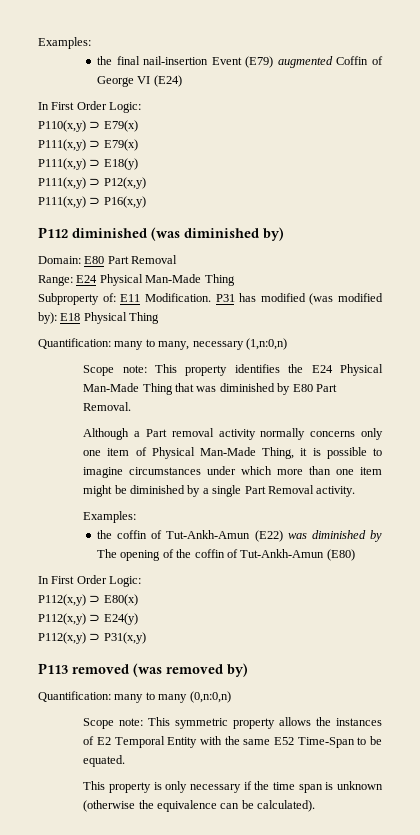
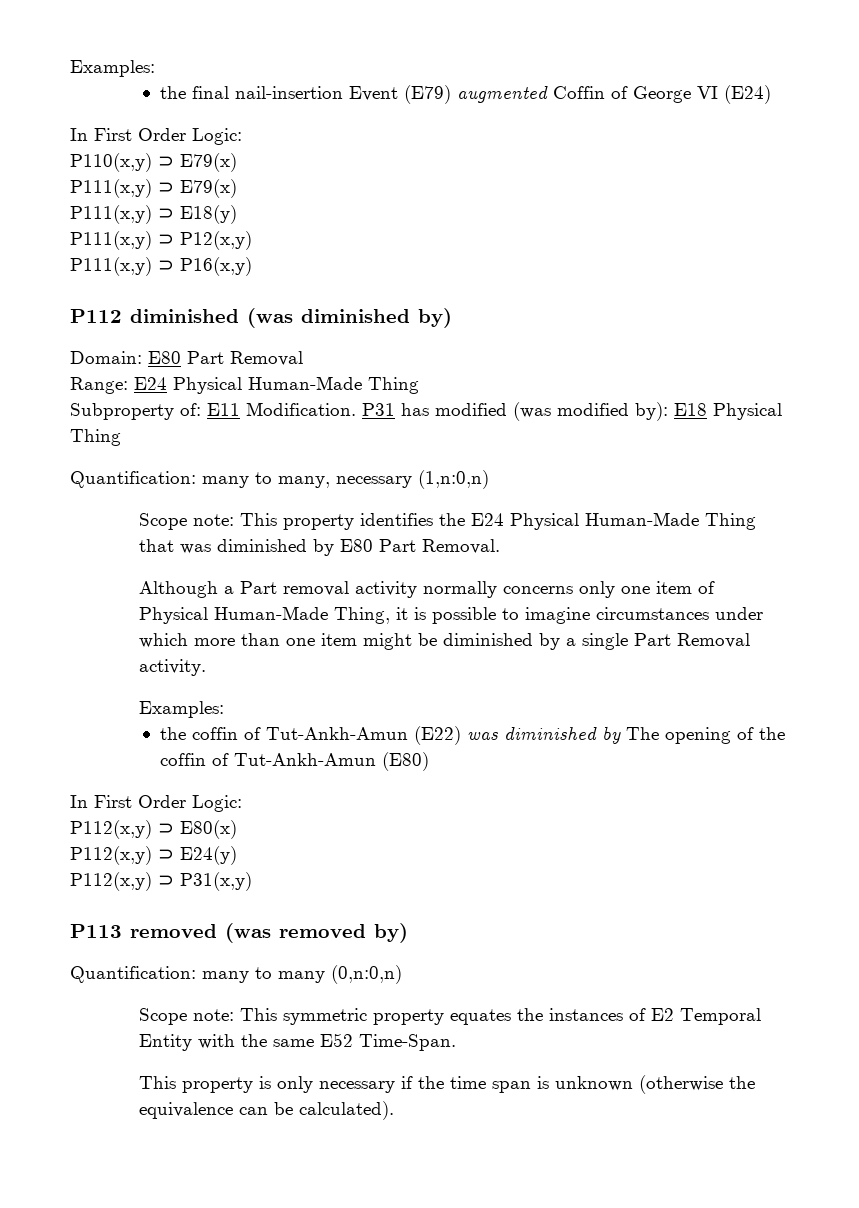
[145,274,202,283] Man-Made -> [248,376,362,390] Human-Made
[83,383,140,392] Man-Made -> [585,512,700,526] Human-Made
[200,447,257,456] Man-Made -> [214,606,329,620] Human-Made
[279,717,312,726] allows -> [450,1009,512,1025] equates
[297,736,382,748] [83,755,126,767] Time-Span to be equated. -> [359,1034,457,1051] Time-Span.

